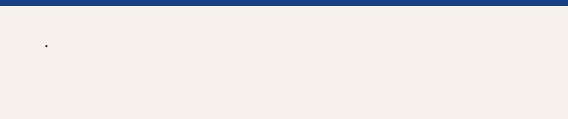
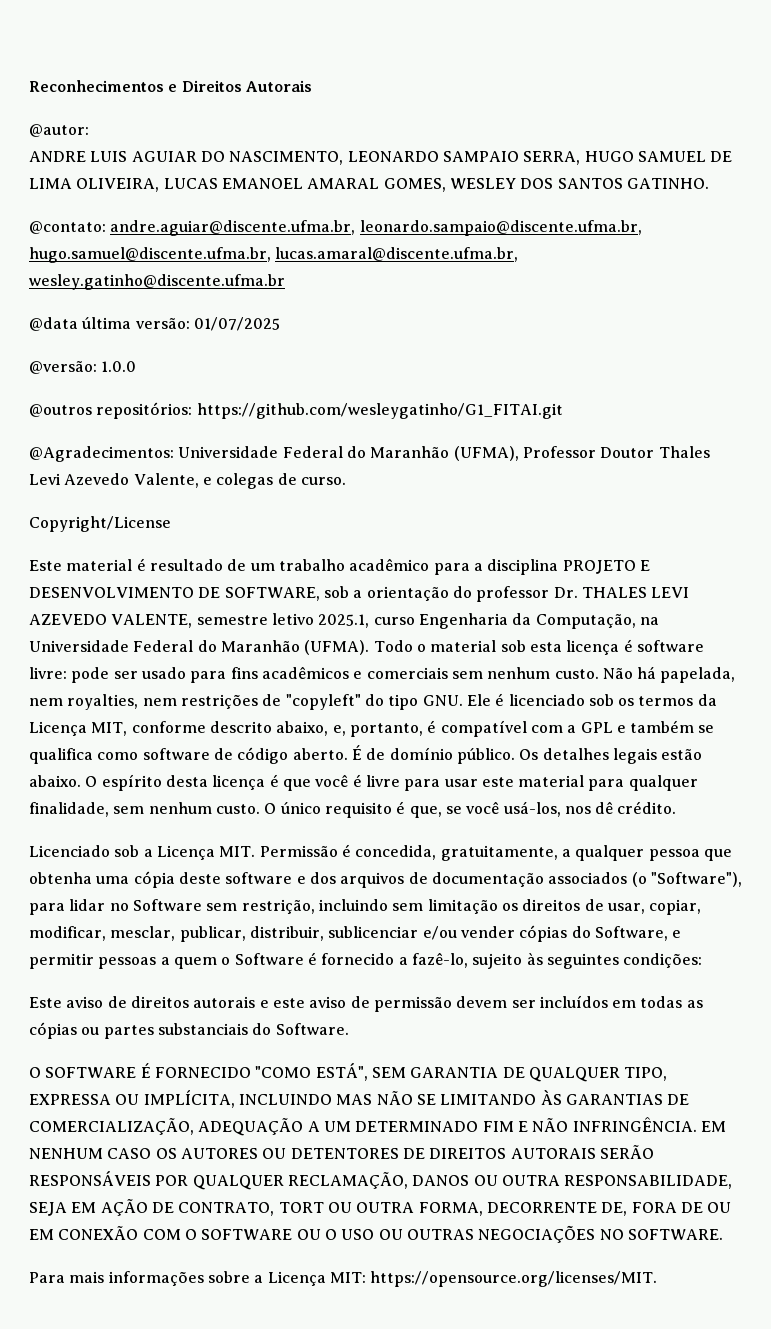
[44,45,49,48] . -> [29,80,312,92] [29,124,89,137] [29,151,733,165] [29,178,709,192] [29,220,642,236] [29,247,519,263] [29,274,285,290] [29,317,280,331] [29,361,137,374] [29,402,563,419] [29,446,710,462] [29,473,346,489] [29,516,171,532] [29,558,650,575] [29,586,690,602] [29,613,659,629] [29,639,704,655] [29,666,736,683] [29,693,717,710] [29,720,715,737] [29,745,703,764] [29,774,698,791] [29,801,677,818] [29,844,732,861] [29,871,742,888] [29,899,702,915] [29,925,682,942] [29,952,703,969] [29,995,703,1012] [29,1022,349,1039] [29,1063,668,1082] [29,1090,690,1108] [29,1117,726,1136] [29,1145,654,1159] [29,1171,733,1190] [29,1199,732,1216] [29,1225,723,1243] [29,1271,658,1287] Reconhecimentos e Direitos Autorais // @autor: // ANDRE LUIS AGUIAR DO NASCIMENTO, LEONARDO SAMPAIO SERRA, HUGO SAMUEL DE LIMA OLIVEIRA, LUCAS EMANOEL AMARAL GOMES, WESLEY DOS SANTOS GATINHO. // @contato: andre.aguiar@discente.ufma.br, leonardo.sampaio@discente.ufma.br, hugo.samuel@discente.ufma.br, lucas.amaral@discente.ufma.br, wesley.gatinho@discente.ufma.br // @data última versão: 01/07/2025 // @versão: 1.0.0 // @outros repositórios: https://github.com/wesleygatinho/G1_FITAI.git // @Agradecimentos: Universidade Federal do Maranhão (UFMA), Professor Doutor Thales Levi Azevedo Valente, e colegas de curso. // Copyright/License // Este material é resultado de um trabalho acadêmico para a disciplina PROJETO E DESENVOLVIMENTO DE SOFTWARE, sob a orientação do professor Dr. THALES LEVI AZEVEDO VALENTE, semestre letivo 2025.1, curso Engenharia da Computação, na Universidade Federal do Maranhão (UFMA). Todo o material sob esta licença é software livre: pode ser usado para fins acadêmicos e comerciais sem nenhum custo. Não há papelada, nem royalties, nem restrições de "copyleft" do tipo GNU. Ele é licenciado sob os termos da Licença MIT, conforme descrito abaixo, e, portanto, é compatível com a GPL e também se qualifica como software de código aberto. É de domínio público. Os detalhes legais estão abaixo. O espírito desta licença é que você é livre para usar este material para qualquer finalidade, sem nenhum custo. O único requisito é que, se você usá-los, nos dê crédito. // Licenciado sob a Licença MIT. Permissão é concedida, gratuitamente, a qualquer pessoa que obtenha uma cópia deste software e dos arquivos de documentação associados (o "Software"), para lidar no Software sem restrição, incluindo sem limitação os direitos de usar, copiar, modificar, mesclar, publicar, distribuir, sublicenciar e/ou vender cópias do Software, e permitir pessoas a quem o Software é fornecido a fazê-lo, sujeito às seguintes condições: // Este aviso de direitos autorais e este aviso de permissão devem ser incluídos em todas as cópias ou partes substanciais do Software. // O SOFTWARE É FORNECIDO "COMO ESTÁ", SEM GARANTIA DE QUALQUER TIPO, EXPRESSA OU IMPLÍCITA, INCLUINDO MAS NÃO SE LIMITANDO ÀS GARANTIAS DE COMERCIALIZAÇÃO, ADEQUAÇÃO A UM DETERMINADO FIM E NÃO INFRINGÊNCIA. EM NENHUM CASO OS AUTORES OU DETENTORES DE DIREITOS AUTORAIS SERÃO RESPONSÁVEIS POR QUALQUER RECLAMAÇÃO, DANOS OU OUTRA RESPONSABILIDADE, SEJA EM AÇÃO DE CONTRATO, TORT OU OUTRA FORMA, DECORRENTE DE, FORA DE OU EM CONEXÃO COM O SOFTWARE OU O USO OU OUTRAS NEGOCIAÇÕES NO SOFTWARE. // Para mais informações sobre a Licença MIT: https://opensource.org/licenses/MIT.

